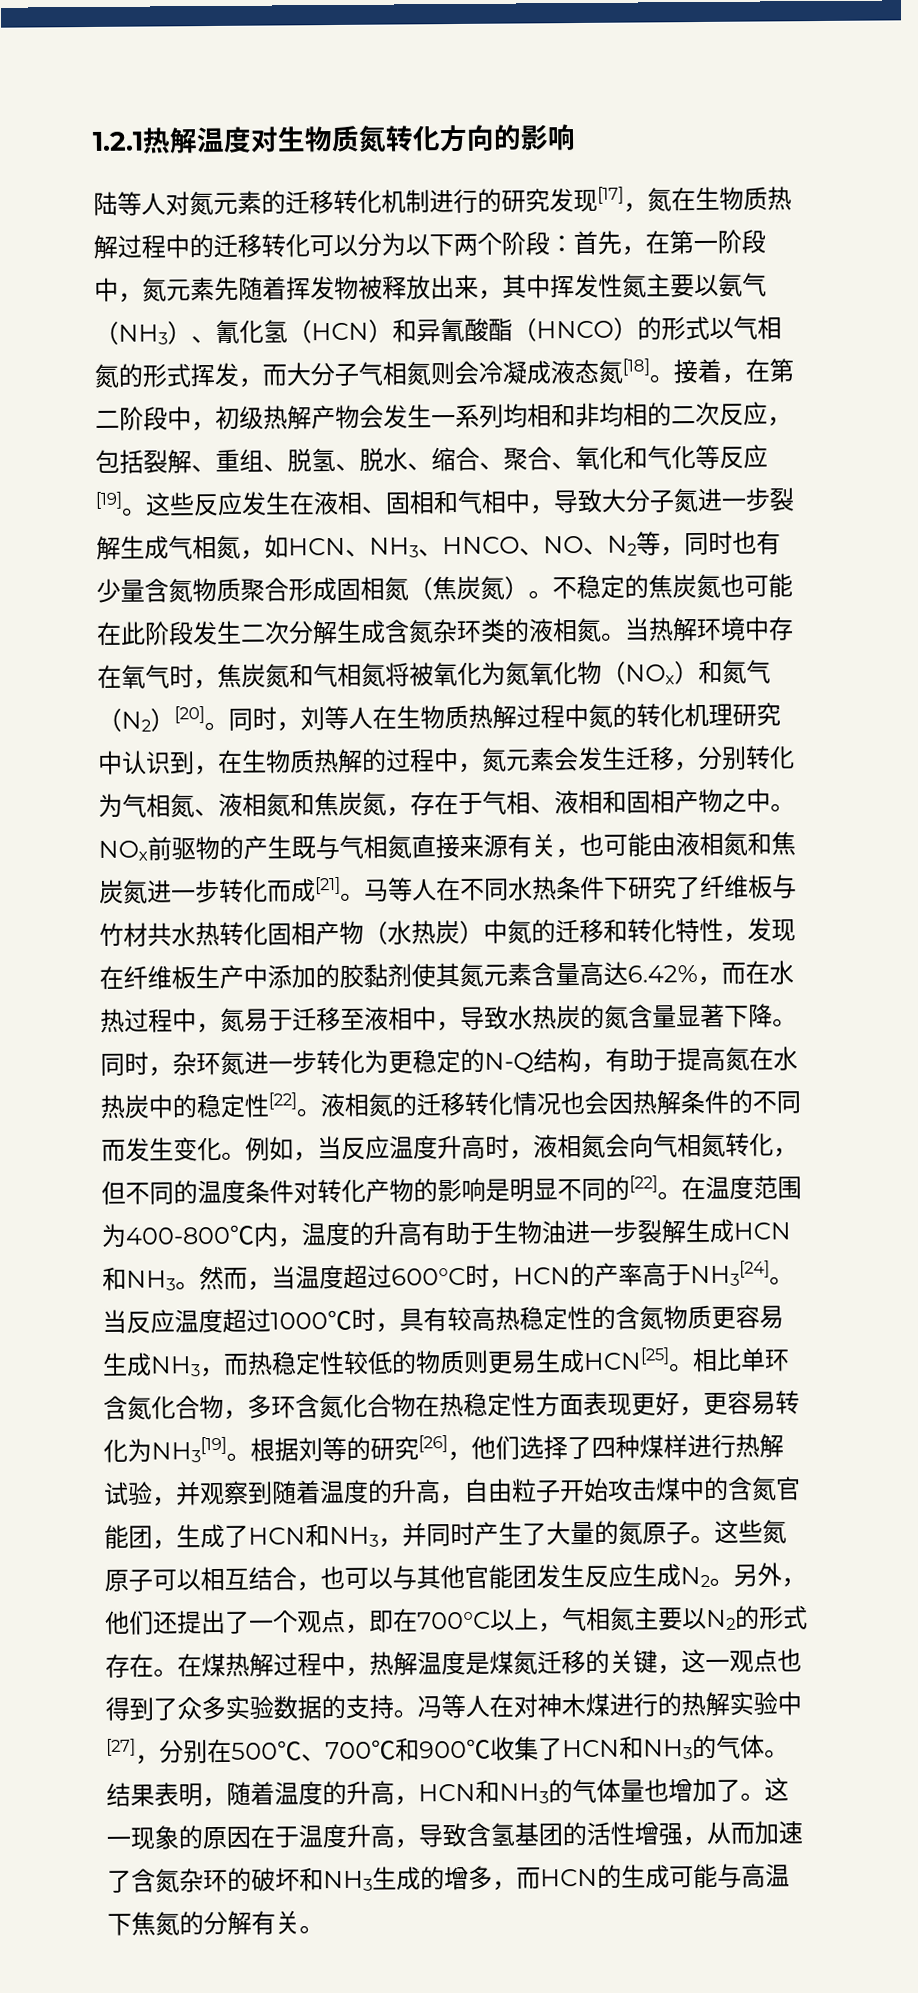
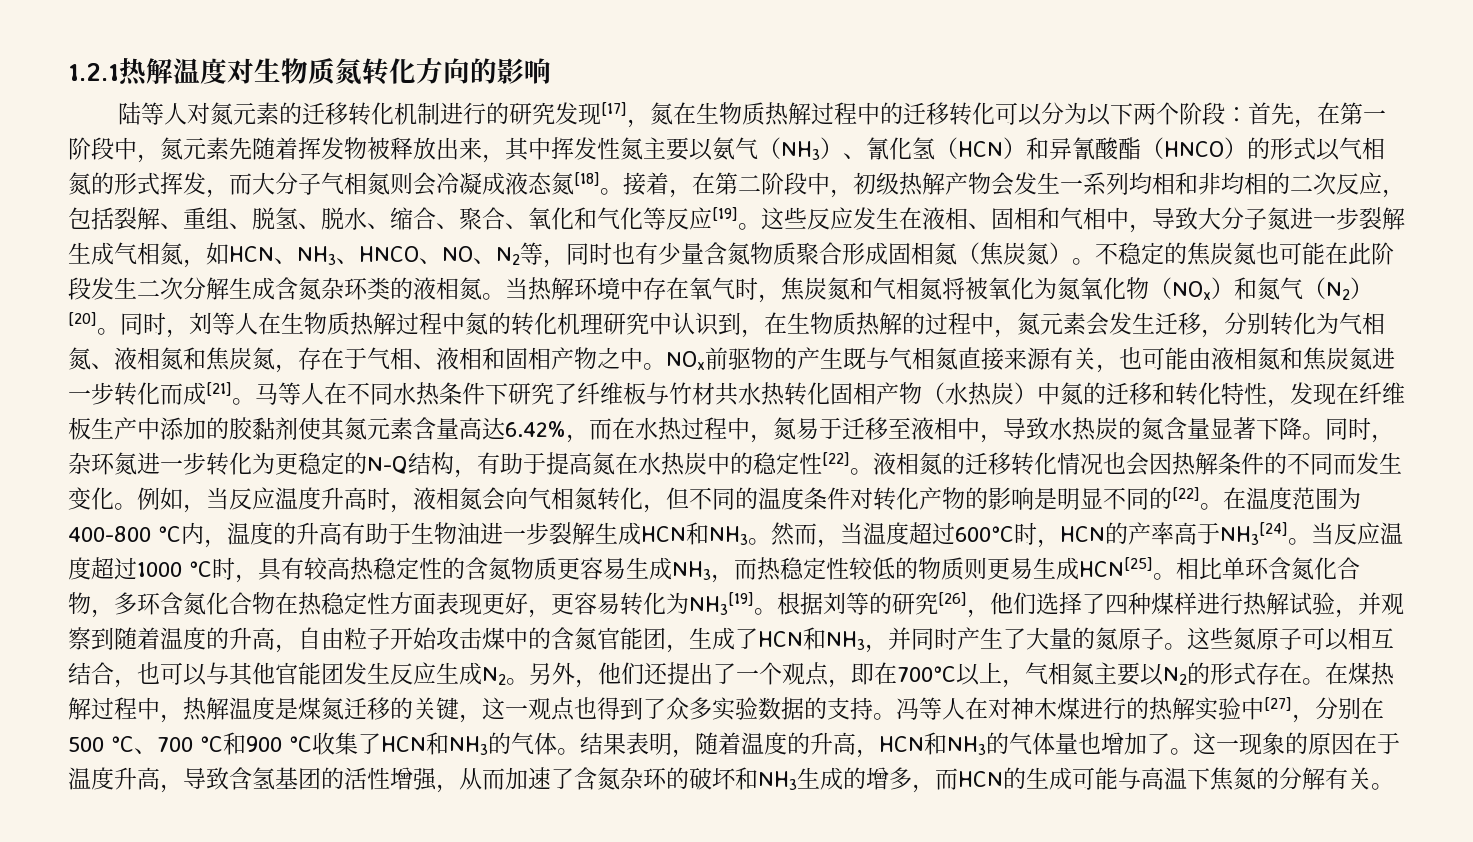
[125,1224,255,1246] 400-800℃ -> [68,526,181,542] 400-800 °C
[270,1309,352,1331] 1000℃ -> [137,561,212,577] 1000 °C
[231,1737,491,1762] 500℃、700℃和900℃ -> [68,732,312,755] 500 °C、700 °C和900 °C

